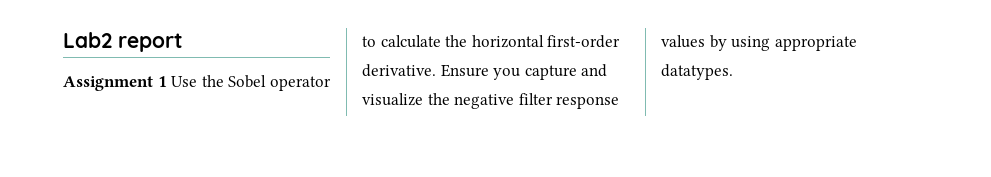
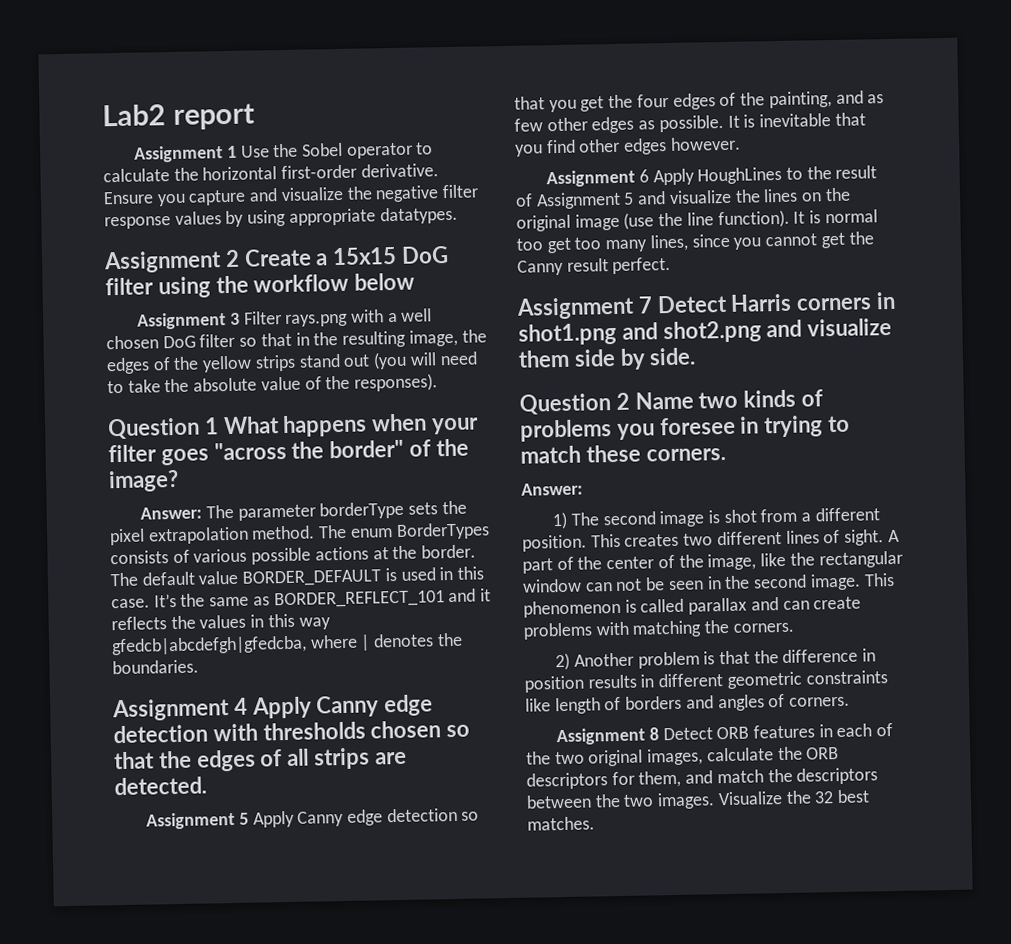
(733, 72) none -> [103,245,450,274] [105,272,416,299] [137,308,433,330] [106,329,487,350] [106,351,478,375] [107,373,439,394] [107,413,480,440] [108,438,469,466] [108,469,179,493] [140,500,467,521] [109,522,490,546] [110,544,477,565] [110,566,485,587] [111,588,492,609] [111,613,331,631] [111,632,463,656] [112,659,199,675] [112,694,434,722] [113,720,471,744] [114,747,407,772] [114,776,207,796] [146,807,480,830] [514,90,885,113] [514,112,866,134] [515,136,741,157] [546,165,878,188] [515,187,851,210] [516,209,878,232] [516,231,874,254] [517,256,672,276] [516,291,897,320] [518,317,893,346] [518,347,697,370] [519,389,824,415] [520,415,851,442] [520,444,726,464] [521,482,583,496] [552,507,880,530] [522,529,900,552] [522,550,903,574] [522,572,895,593] [523,596,862,618] [523,619,794,640] [555,648,877,671] [524,670,888,693] [525,693,851,715] [556,722,894,746] [526,746,840,767] [526,767,879,790] [526,789,871,810] [527,816,595,831] // Assignment 2 Create a 15x15 DoG filter using the workflow below // Assignment 3 Filter rays.png with a well chosen DoG filter so that in the resulting image, the edges of the yellow strips stand out (you will need to take the absolute value of the responses). // Question 1 What happens when your filter goes "across the border" of the image? // Answer: The parameter borderType sets the pixel extrapolation method. The enum BorderTypes consists of various possible actions at the border. The default value BORDER_DEFAULT is used in this case. It’s the same as BORDER_REFLECT_101 and it reflects the values in this way gfedcb|abcdefgh|gfedcba, where | denotes the boundaries. // Assignment 4 Apply Canny edge detection with thresholds chosen so that the edges of all strips are detected. // Assignment 5 Apply Canny edge detection so that you get the four edges of the painting, and as few other edges as possible. It is inevitable that you find other edges however. // Assignment 6 Apply HoughLines to the result of Assignment 5 and visualize the lines on the original image (use the line function). It is normal too get too many lines, since you cannot get the Canny result perfect. // Assignment 7 Detect Harris corners in shot1.png and shot2.png and visualize them side by side. // Question 2 Name two kinds of problems you foresee in trying to match these corners. // Answer: // 1) The second image is shot from a different position. This creates two different lines of sight. A part of the center of the image, like the rectangular window can not be seen in the second image. This phenomenon is called parallax and can create problems with matching the corners. // 2) Another problem is that the difference in position results in different geometric constraints like length of borders and angles of corners. // Assignment 8 Detect ORB features in each of the two original images, calculate the ORB descriptors for them, and match the descriptors between the two images. Visualize the 32 best matches.

